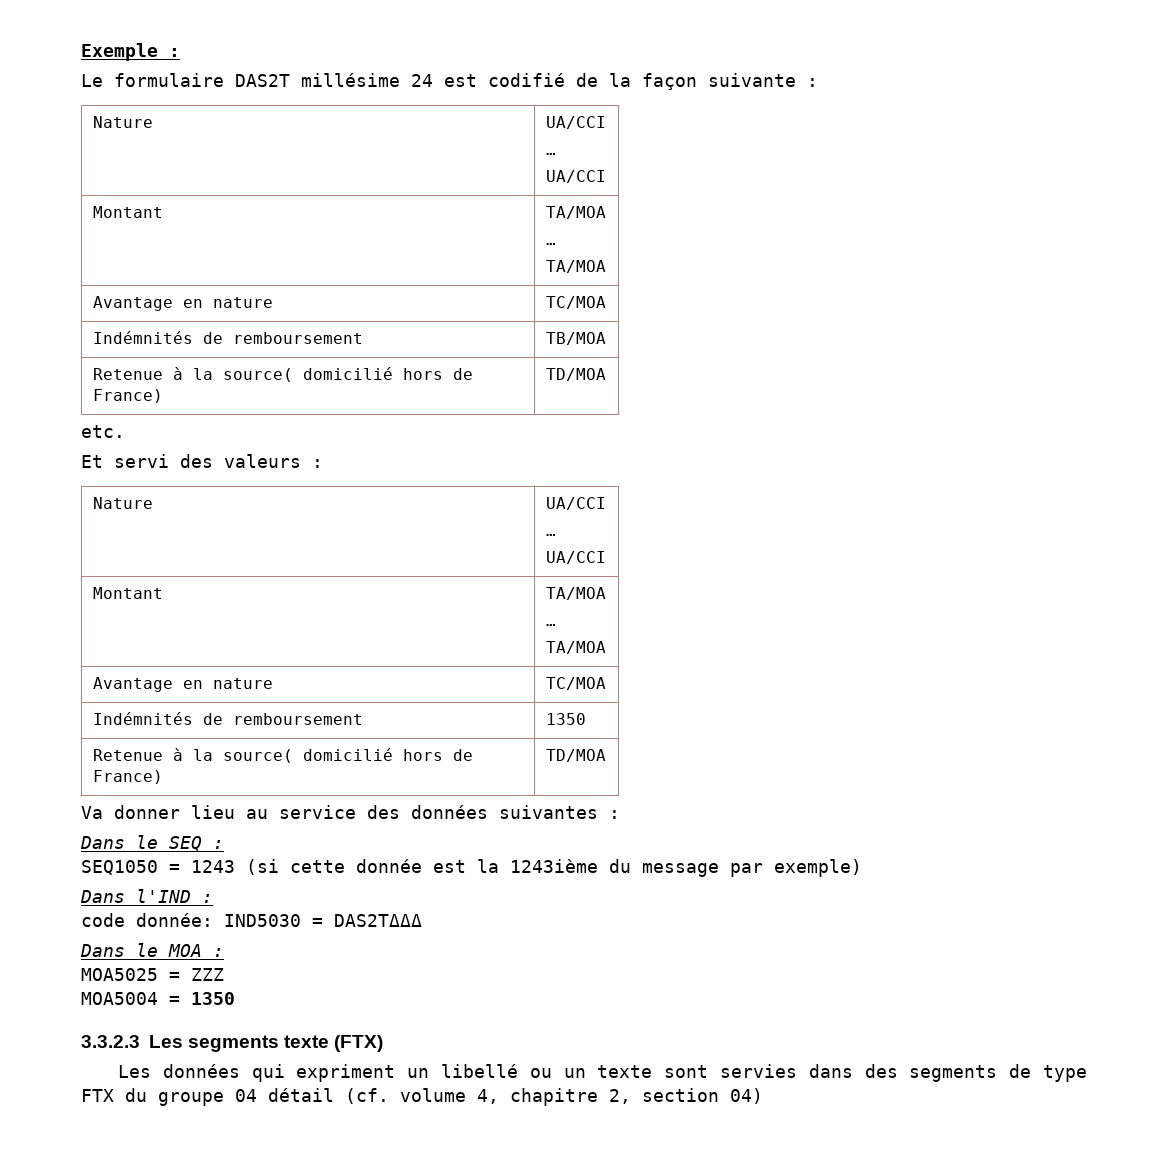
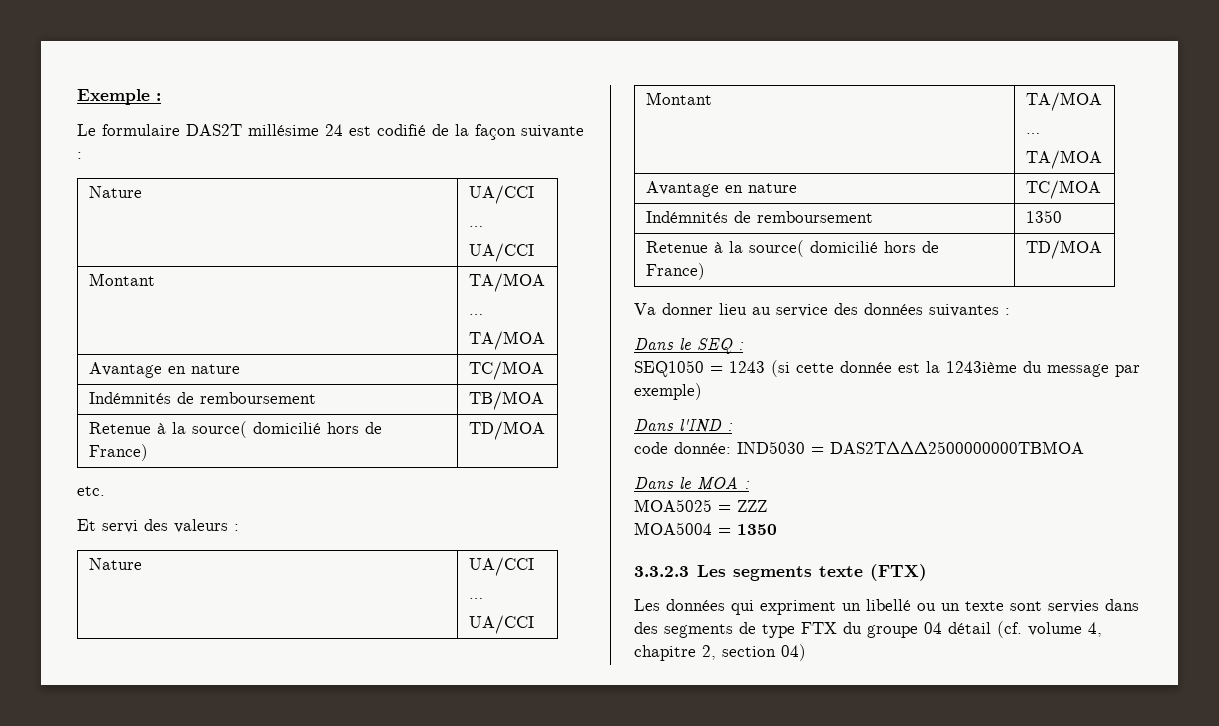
[334,914,422,927] DAS2TΔΔΔ -> [830,441,1084,454] DAS2TΔΔΔ2500000000TBMOA

